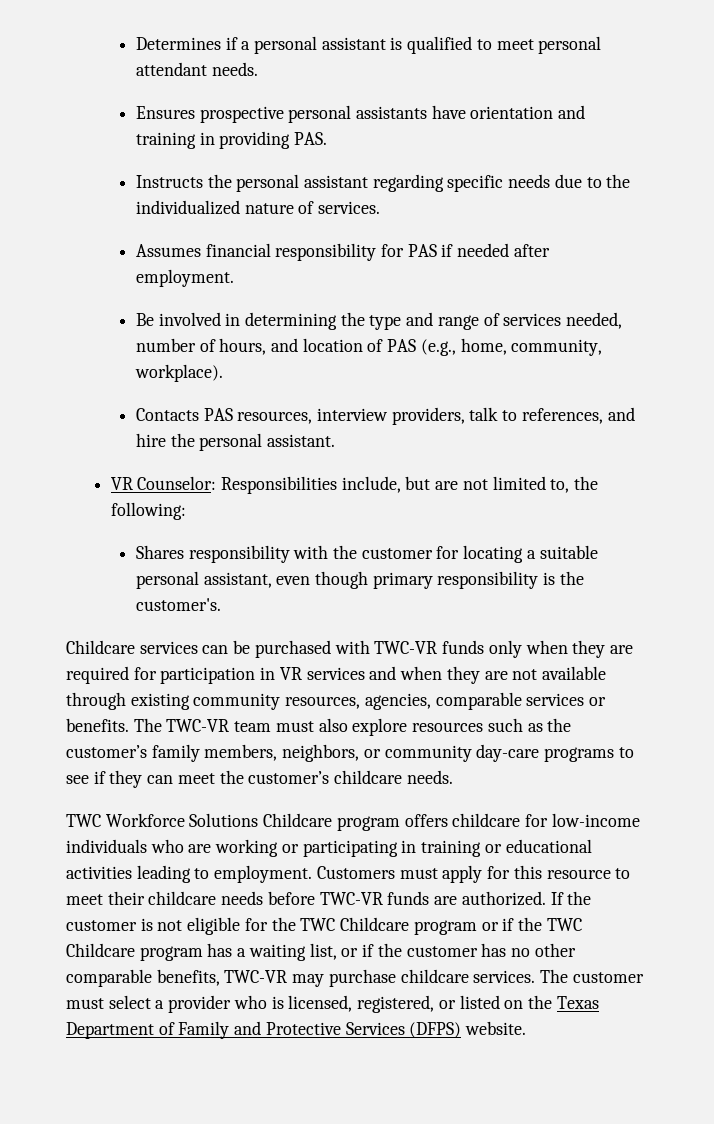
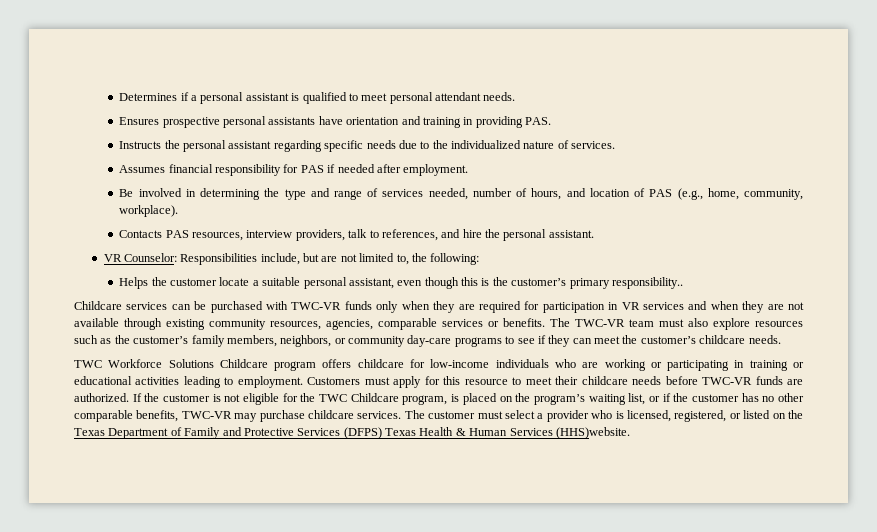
[135,545,524,563] Shares responsibility with the customer for locating -> [119,277,250,289] Helps the customer locate
[372,571,584,589] [135,598,221,611] primary responsibility is the customer's. -> [461,277,683,289] this is the customer’s primary responsibility..
[413,917,582,935] [66,943,247,961] program or if the TWC Childcare program has a -> [402,393,585,405] program, is placed on the program’s
[465,1021,527,1035] website. -> [385,427,630,439] Texas Health & Human Services (HHS)website.

